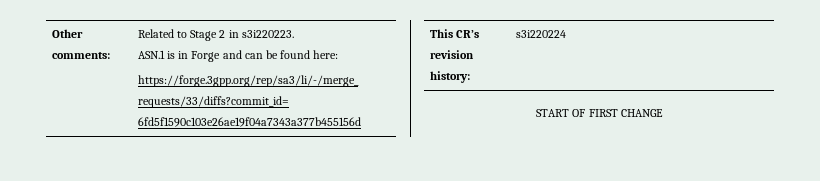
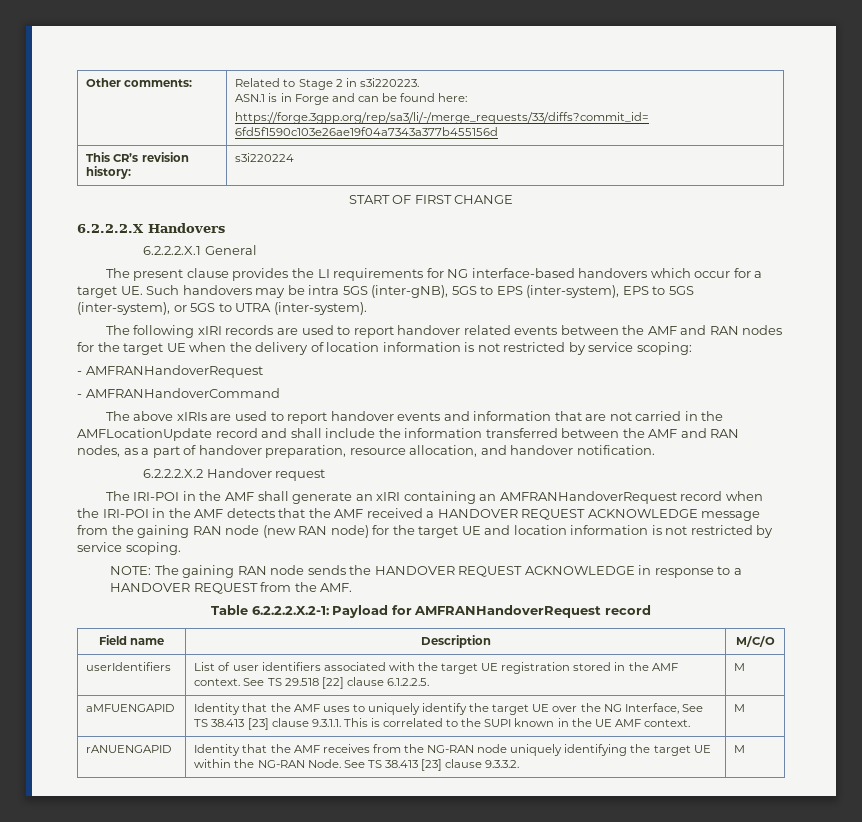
(663, 113) none -> [77,223,225,233] [143,245,257,255] [105,268,763,281] [77,285,694,298] [77,302,367,315] [105,325,783,338] [77,342,692,355] [77,365,263,378] [77,388,280,398] [105,411,724,424] [77,428,740,441] [77,445,655,458] [143,468,326,481] [105,491,763,504] [77,508,761,521] [77,525,774,538] [77,542,181,555] [110,565,742,578] [110,582,353,594] [211,605,651,618] [98,635,165,645] [420,635,491,648] [735,636,775,647] [86,662,172,671] [194,662,678,674] [194,677,429,689] [734,663,746,671] [86,704,176,712] [194,703,703,715] [194,718,691,730] [734,704,746,712] [86,745,173,753] [194,744,711,756] [194,759,520,771] [734,745,746,753] // 6.2.2.2.X Handovers // 6.2.2.2.X.1 General // The present clause provides the LI requirements for NG interface-based handovers which occur for a target UE. Such handovers may be intra 5GS (inter-gNB), 5GS to EPS (inter-system), EPS to 5GS (inter-system), or 5GS to UTRA (inter-system). // The following xIRI records are used to report handover related events between the AMF and RAN nodes for the target UE when the delivery of location information is not restricted by service scoping: // - AMFRANHandoverRequest // - AMFRANHandoverCommand // The above xIRIs are used to report handover events and information that are not carried in the AMFLocationUpdate record and shall include the information transferred between the AMF and RAN nodes, as a part of handover preparation, resource allocation, and handover notification. // 6.2.2.2.X.2 Handover request // The IRI-POI in the AMF shall generate an xIRI containing an AMFRANHandoverRequest record when the IRI-POI in the AMF detects that the AMF received a HANDOVER REQUEST ACKNOWLEDGE message from the gaining RAN node (new RAN node) for the target UE and location information is not restricted by service scoping. // NOTE: The gaining RAN node sends the HANDOVER REQUEST ACKNOWLEDGE in response to a HANDOVER REQUEST from the AMF. // Table 6.2.2.2.X.2-1: Payload for AMFRANHandoverRequest record // Field name | Description | M/C/O // userIdentifiers | List of user identifiers associated with the target UE registration stored in the AMF context. See TS 29.518 [22] clause 6.1.2.2.5. | M // aMFUENGAPID | Identity that the AMF uses to uniquely identify the target UE over the NG Interface, See TS 38.413 [23] clause 9.3.1.1. This is correlated to the SUPI known in the UE AMF context. | M // rANUENGAPID | Identity that the AMF receives from the NG-RAN node uniquely identifying the target UE within the NG-RAN Node. See TS 38.413 [23] clause 9.3.3.2. | M

